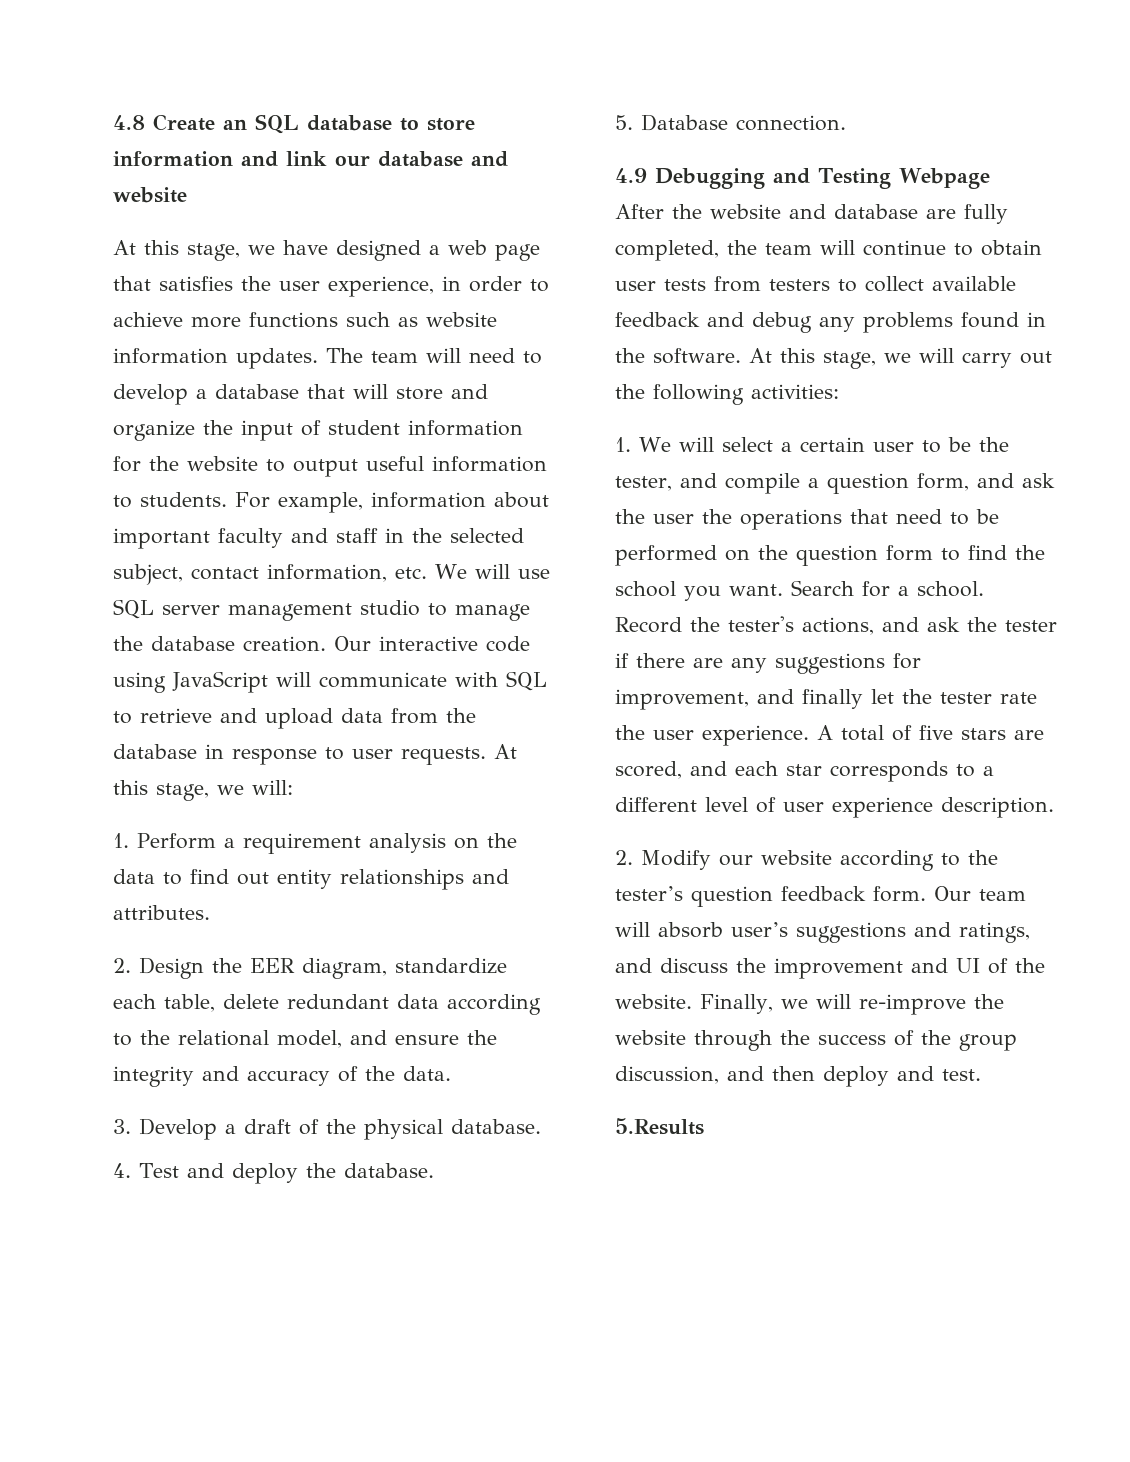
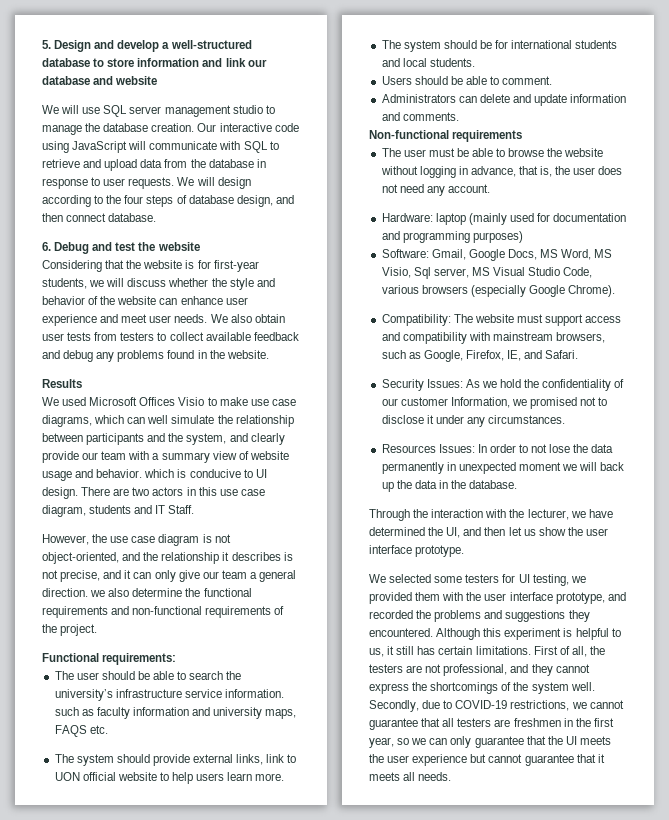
[113,114,299,134] 4.8 Create an SQL -> [42,40,252,52] 5. Design and develop a well-structured
[113,240,540,261] [113,276,549,297] [113,312,497,328] [113,348,542,369] [113,384,488,405] [113,420,523,441] [113,456,547,477] [113,492,549,513] [113,528,524,549] [113,564,427,585] At this stage, we have designed a web page that satisfies the user experience, in order to achieve more functions such as website information updates. The team will need to develop a database that will store and organize the input of student information for the website to output useful information to students. For example, information about important faculty and staff in the selected subject, contact information, etc. -> (158, 80) none
[494,744,517,759] [113,780,293,801] [113,833,517,854] [113,869,509,890] [113,905,210,920] [113,957,507,979] [113,994,541,1015] [113,1030,497,1048] [113,1066,451,1087] [113,1118,541,1140] [113,1163,434,1184] [615,114,846,131] [615,168,990,189] [615,204,1008,224] [615,240,973,261] At this stage, we will: // 1. Perform a requirement analysis on the data to find out entity relationships and attributes. // 2. Design the EER diagram, standardize each table, delete redundant data according to the relational model, and ensure the integrity and accuracy of the data. // 3. Develop a draft of the physical database. // 4. Test and deploy the database. // 5. Database connection. // 4.9 Debugging and Testing Webpage // After the website and database are fully completed, the team will continue to -> [177,177,251,189] [42,195,294,207] [42,213,157,222] [42,242,200,254] [42,260,259,272] [42,278,275,290] [42,296,248,305] [42,314,252,326] We will design according to the four steps of database design, and then connect database. // 6. Debug and test the website // Considering that the website is for first-year students, we will discuss whether the style and behavior of the website can enhance user experience and meet user needs. We also
[653,348,1052,369] [615,384,839,405] [615,437,1009,453] [615,473,1055,494] [615,509,999,530] [615,545,1045,566] [615,580,984,601] [615,616,1057,635] [615,653,921,674] [615,689,1037,710] [615,725,1044,746] [615,761,994,782] [615,797,1054,818] [615,850,998,871] [615,886,1026,907] [615,922,1030,943] [615,958,1045,979] [615,994,1004,1015] [615,1030,1017,1051] [615,1066,981,1087] [615,1118,704,1135] software. At this stage, we will carry out the following activities: // 1. We will select a certain user to be the tester, and compile a question form, and ask the user the operations that need to be performed on the question form to find the school you want. Search for a school. Record the tester's actions, and ask the tester if there are any suggestions for improvement, and finally let the tester rate the user experience. A total of five stars are scored, and each star corresponds to a different level of user experience description. // 2. Modify our website according to the tester’s question feedback form. Our team will absorb user’s suggestions and ratings, and discuss the improvement and UI of the website. Finally, we will re-improve the website through the success of the group discussion, and then deploy and test. // 5.Results -> [226,350,269,359] [42,379,82,388] [42,397,296,406] [42,415,294,427] [42,433,285,445] [42,451,289,463] [42,469,267,481] [42,487,265,499] [42,505,195,517] [42,534,231,546] [42,552,293,564] [42,570,297,582] [42,588,252,597] [42,606,285,618] [42,624,98,636] [42,653,177,665] [54,671,242,680] [54,689,284,701] [54,707,297,719] [54,725,108,737] [54,754,297,766] [54,772,285,784] [381,40,618,52] [381,58,475,67] [381,76,553,85] [381,94,627,106] [381,112,459,121] [369,130,523,142] [381,148,604,157] [380,166,623,178] [381,184,490,196] [381,213,627,225] [381,231,523,243] [381,249,613,261] [381,267,593,279] [381,285,616,297] [381,314,622,326] [381,332,606,344] [381,350,579,362] [381,379,625,391] [381,397,608,409] [381,415,566,427] [381,444,614,453] [381,462,625,474] [381,480,518,492] [369,509,613,521] [369,527,608,538] [369,545,465,557] [369,574,586,586] [369,592,626,604] [369,610,590,622] [369,628,621,640] [369,646,605,657] [369,664,590,676] [369,682,595,694] [369,700,624,712] [369,718,614,730] [369,736,611,748] [369,754,605,766] [369,772,452,781] website. // Results // We used Microsoft Offices Visio to make use case diagrams, which can well simulate the relationship between participants and the system, and clearly provide our team with a summary view of website usage and behavior. which is conducive to UI design. There are two actors in this use case diagram, students and IT Staff. // However, the use case diagram is not object-oriented, and the relationship it describes is not precise, and it can only give our team a general direction. we also determine the functional requirements and non-functional requirements of the project. // Functional requirements: // The user should be able to search the university’s infrastructure service information. such as faculty information and university maps, FAQS etc. // The system should provide external links, link to UON official website to help users learn more. // The system should be for international students and local students. // Users should be able to comment. // Administrators can delete and update information and comments. // Non-functional requirements // The user must be able to browse the website without logging in advance, that is, the user does not need any account. // Hardware: laptop (mainly used for documentation and programming purposes) // Software: Gmail, Google Docs, MS Word, MS Visio, Sql server, MS Visual Studio Code, various browsers (especially Google Chrome). // Compatibility: The website must support access and compatibility with mainstream browsers, such as Google, Firefox, IE, and Safari. // Security Issues: As we hold the confidentiality of our customer Information, we promised not to disclose it under any circumstances. // Resources Issues: In order to not lose the data permanently in unexpected moment we will back up the data in the database. // Through the interaction with the lecturer, we have determined the UI, and then let us show the user interface prototype. // We selected some testers for UI testing, we provided them with the user interface prototype, and recorded the problems and suggestions they encountered. Although this experiment is helpful to us, it still has certain limitations. First of all, the testers are not professional, and they cannot express the shortcomings of the system well. Secondly, due to COVID-19 restrictions, we cannot guarantee that all testers are freshmen in the first year, so we can only guarantee that the UI meets the user experience but cannot guarantee that it meets all needs.

